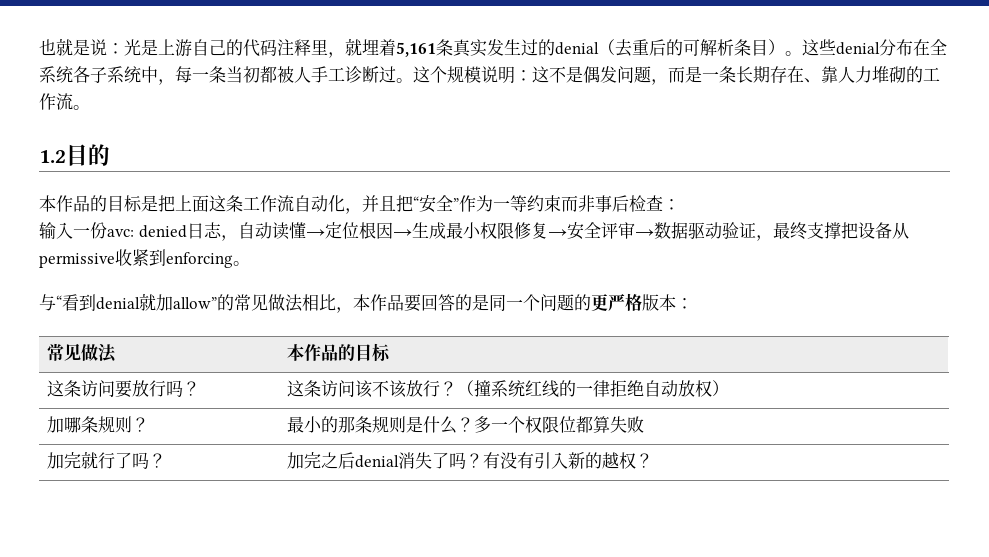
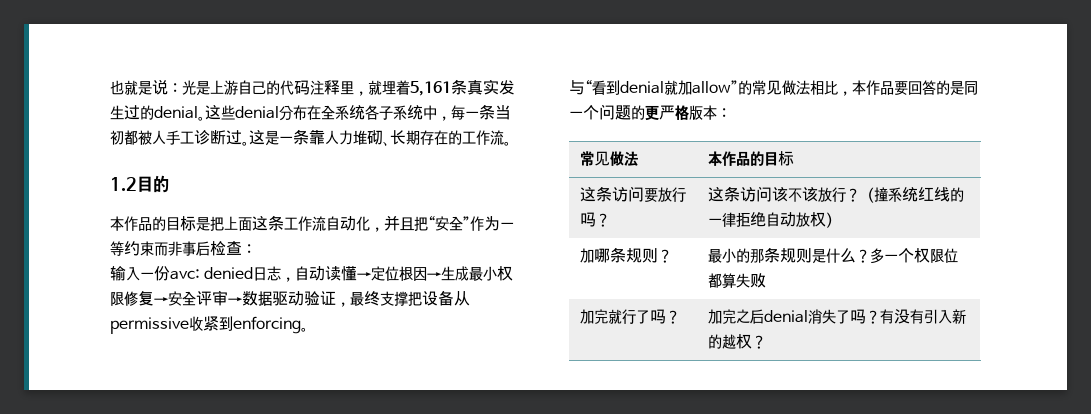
[598,39,785,57] （去重后的可解析条目） -> (198, 112) none
[430,66,906,85] 个规模说明：这不是偶发问题，而是一条长期存在、靠人力堆砌 -> [265,129,448,146] 是一条靠人力堆砌、长期存在

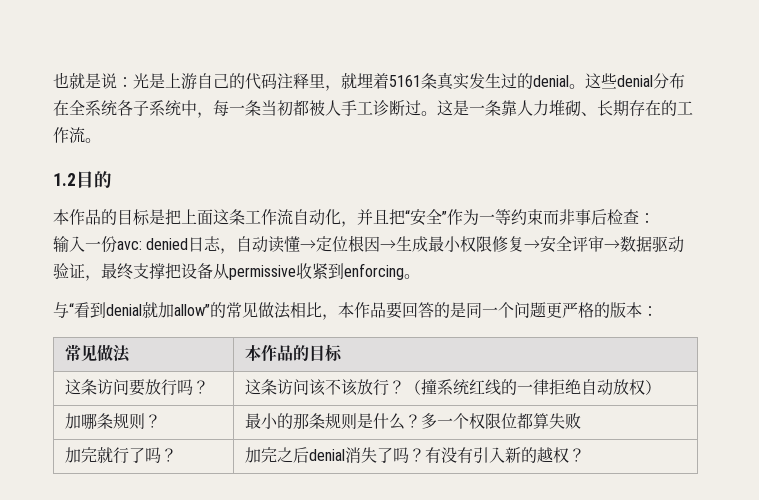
[410,81,451,96] 5,161 -> [389,75,421,87] 5161
[631,105,689,121] 的更严格 -> [546,302,610,318] 更严格的

